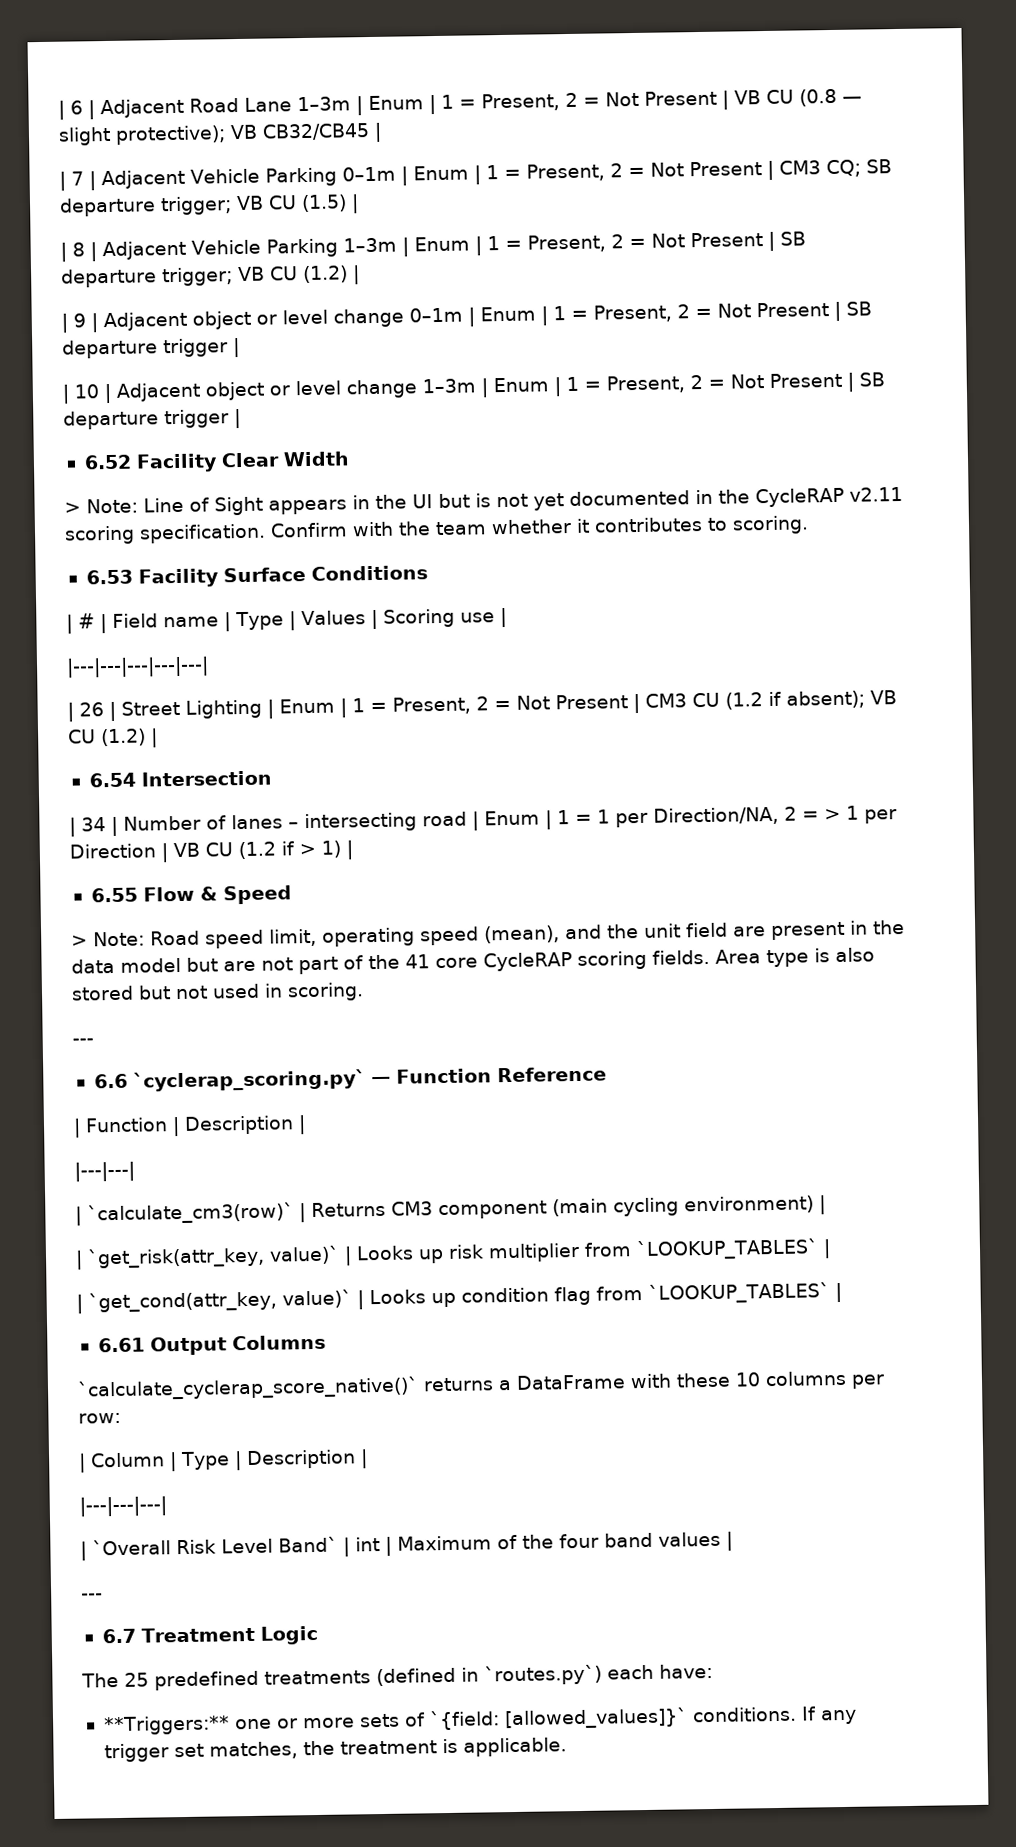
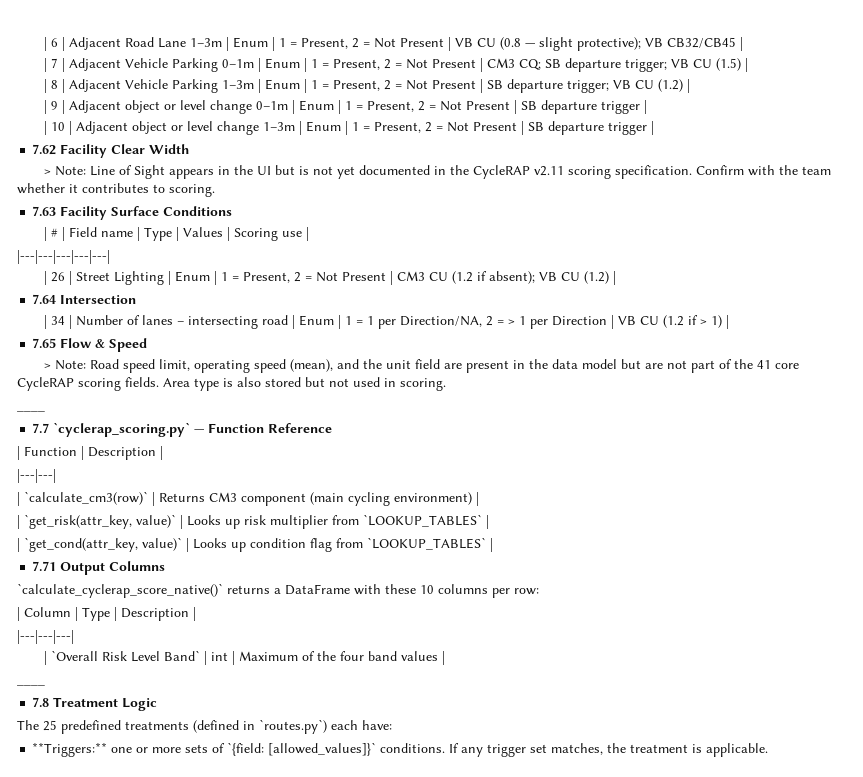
[83,454,132,470] 6.52 -> [32,144,57,155] 7.62
[85,569,133,585] 6.53 -> [32,206,57,216] 7.63
[88,772,136,788] 6.54 -> [32,294,57,304] 7.64
[90,887,138,903] 6.55 -> [32,338,57,348] 7.65
[72,1038,94,1045] [93,1073,128,1089] --- // 6.6 -> [17,410,45,412] [32,423,50,433] ____ // 7.7
[97,1337,145,1353] 6.61 -> [32,561,57,571] 7.71
[81,1593,103,1600] [101,1628,136,1644] --- // 6.7 -> [17,684,45,686] [32,697,50,707] ____ // 7.8

